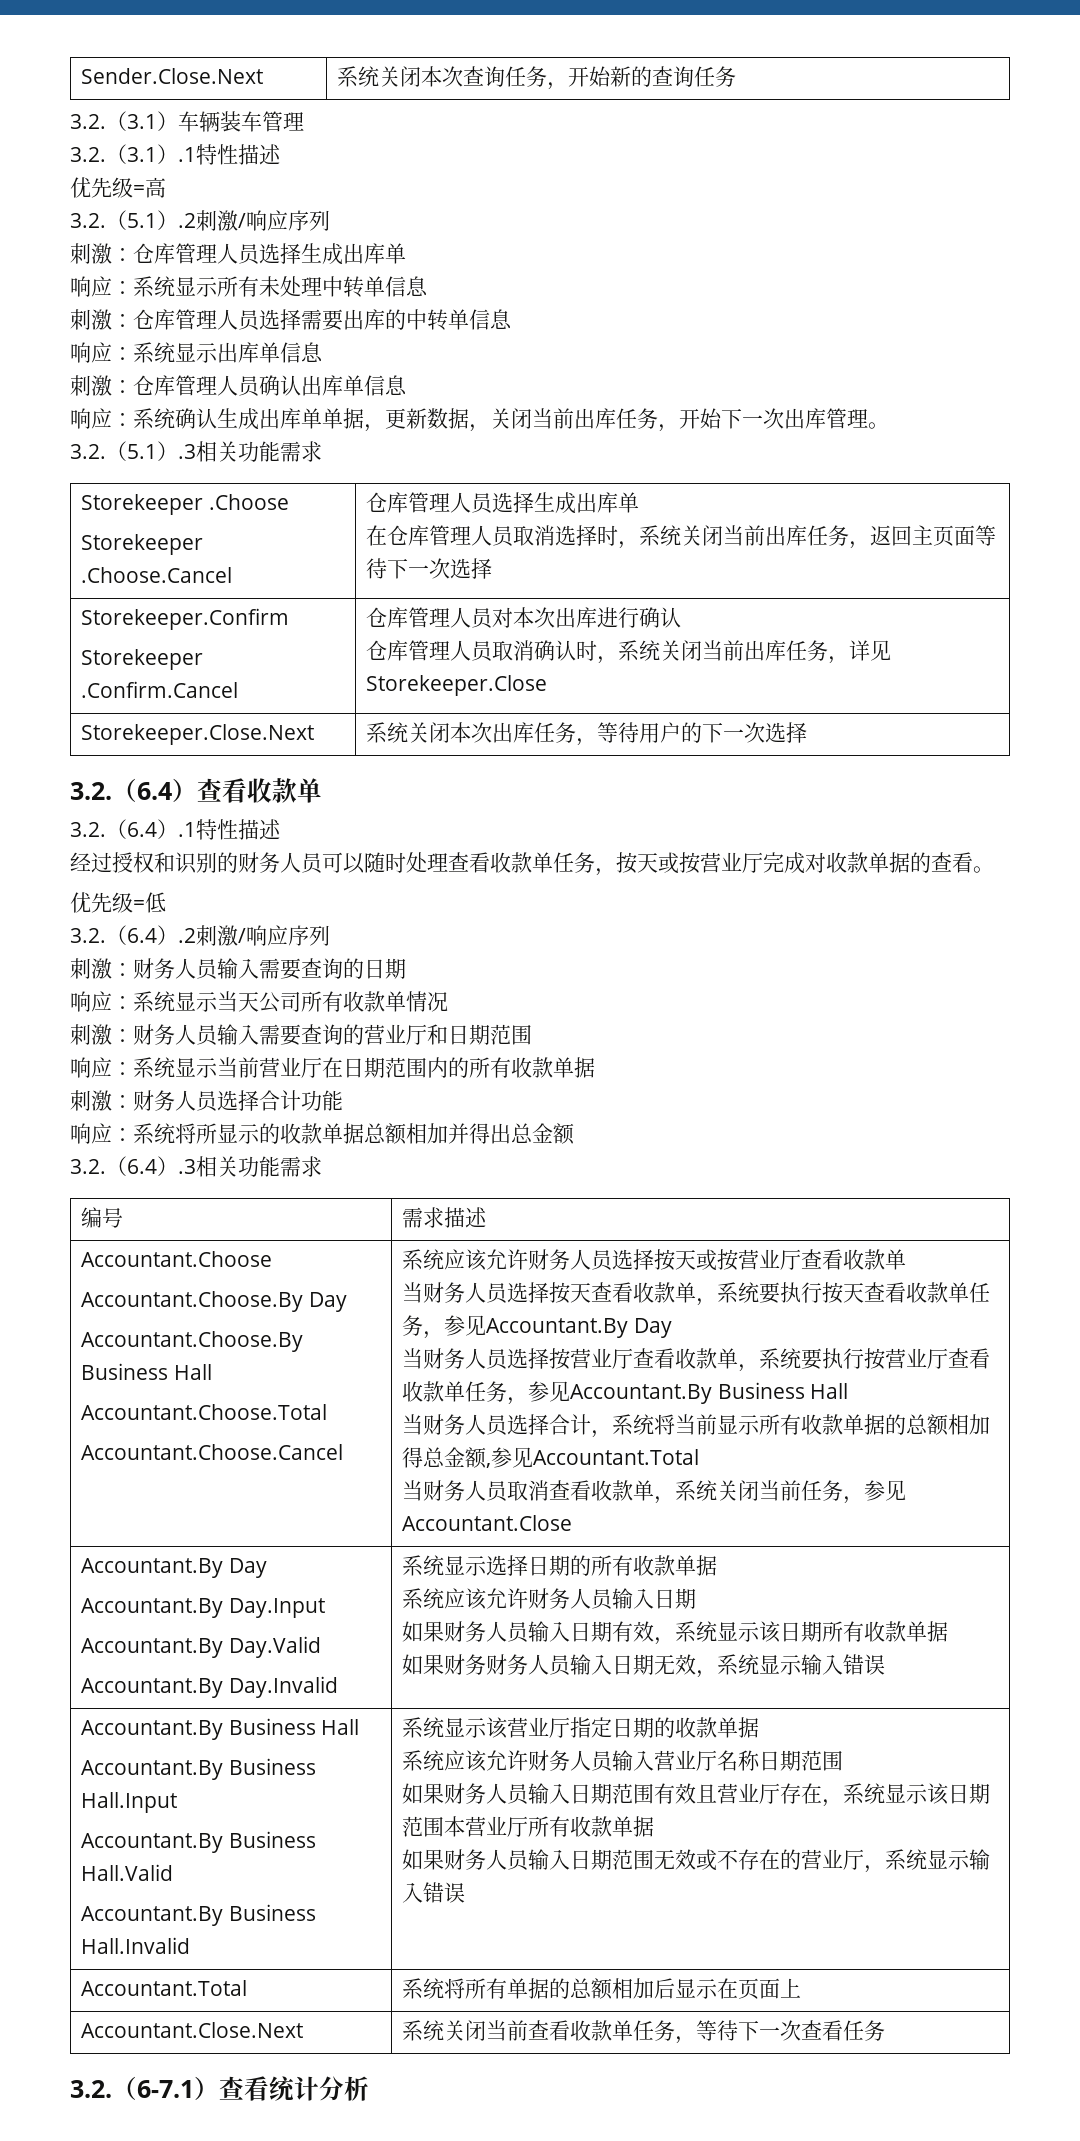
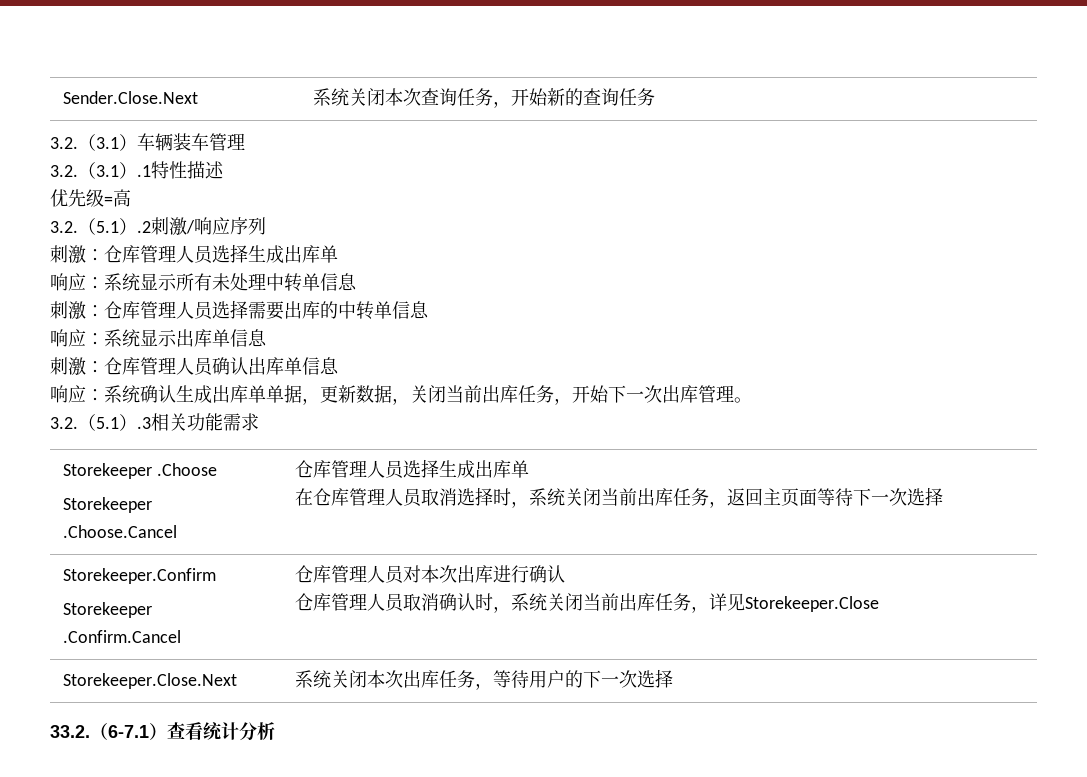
[70,778,322,803] [70,819,281,840] [70,852,994,876] [70,892,166,913] [70,925,330,946] [70,958,406,980] [70,991,448,1013] [70,1024,532,1046] [70,1057,595,1078] [70,1090,343,1112] [70,1123,575,1145] [70,1156,322,1177] [81,1207,124,1228] [402,1207,488,1228] [81,1251,273,1267] [81,1291,347,1312] [81,1331,304,1352] [81,1363,212,1380] [81,1404,328,1420] [81,1444,344,1460] [402,1249,907,1271] [402,1282,991,1306] [402,1315,672,1339] [402,1348,991,1372] [402,1381,849,1405] [402,1414,991,1438] [402,1447,700,1469] [402,1480,907,1504] [402,1515,573,1531] [81,1558,267,1578] [81,1598,325,1618] [81,1636,321,1658] [81,1676,338,1698] [402,1555,718,1576] [402,1588,697,1610] [402,1621,949,1645] [402,1654,886,1678] [81,1718,360,1740] [81,1758,316,1780] [81,1792,178,1813] [81,1831,316,1853] [81,1864,174,1881] [81,1904,316,1926] [81,1937,191,1954] [402,1717,760,1739] [402,1750,844,1772] [402,1783,991,1807] [402,1816,655,1837] [402,1849,991,1873] [402,1882,466,1903] [81,1980,248,1996] [402,1978,802,2000] [81,2022,304,2038] [402,2020,886,2044] [70,2080,112,2098] 3.2.（6.4）查看收款单 // 3.2.（6.4）.1特性描述 // 经过授权和识别的财务人员可以随时处理查看收款单任务，按天或按营业厅完成对收款单据的查看。 // 优先级=低 // 3.2.（6.4）.2刺激/响应序列 // 刺激：财务人员输入需要查询的日期 // 响应：系统显示当天公司所有收款单情况 // 刺激：财务人员输入需要查询的营业厅和日期范围 // 响应：系统显示当前营业厅在日期范围内的所有收款单据 // 刺激：财务人员选择合计功能 // 响应：系统将所显示的收款单据总额相加并得出总金额 // 3.2.（6.4）.3相关功能需求 // 编号 | 需求描述 // Accountant.Choose // Accountant.Choose.By Day // Accountant.Choose.By Business Hall // Accountant.Choose.Total // Accountant.Choose.Cancel | 系统应该允许财务人员选择按天或按营业厅查看收款单 // 当财务人员选择按天查看收款单，系统要执行按天查看收款单任务，参见Accountant.By Day // 当财务人员选择按营业厅查看收款单，系统要执行按营业厅查看收款单任务，参见Accountant.By Business Hall // 当财务人员选择合计，系统将当前显示所有收款单据的总额相加得总金额,参见Accountant.Total // 当财务人员取消查看收款单，系统关闭当前任务，参见Accountant.Close // Accountant.By Day // Accountant.By Day.Input // Accountant.By Day.Valid // Accountant.By Day.Invalid | 系统显示选择日期的所有收款单据 // 系统应该允许财务人员输入日期 // 如果财务人员输入日期有效，系统显示该日期所有收款单据 // 如果财务财务人员输入日期无效，系统显示输入错误 // Accountant.By Business Hall // Accountant.By Business Hall.Input // Accountant.By Business Hall.Valid // Accountant.By Business Hall.Invalid | 系统显示该营业厅指定日期的收款单据 // 系统应该允许财务人员输入营业厅名称日期范围 // 如果财务人员输入日期范围有效且营业厅存在，系统显示该日期范围本营业厅所有收款单据 // 如果财务人员输入日期范围无效或不存在的营业厅，系统显示输入错误 // Accountant.Total | 系统将所有单据的总额相加后显示在页面上 // Accountant.Close.Next | 系统关闭当前查看收款单任务，等待下一次查看任务 // 3.2. -> [50,725,90,738] 33.2.

